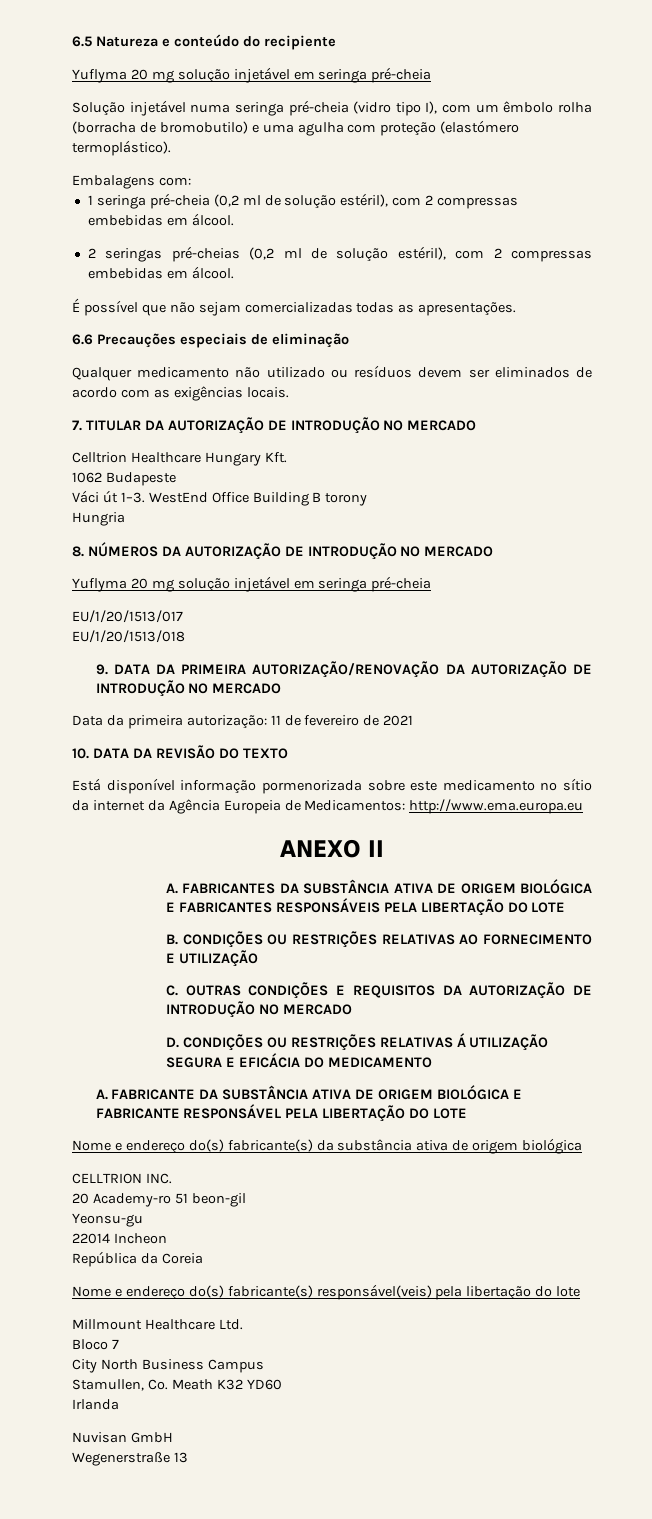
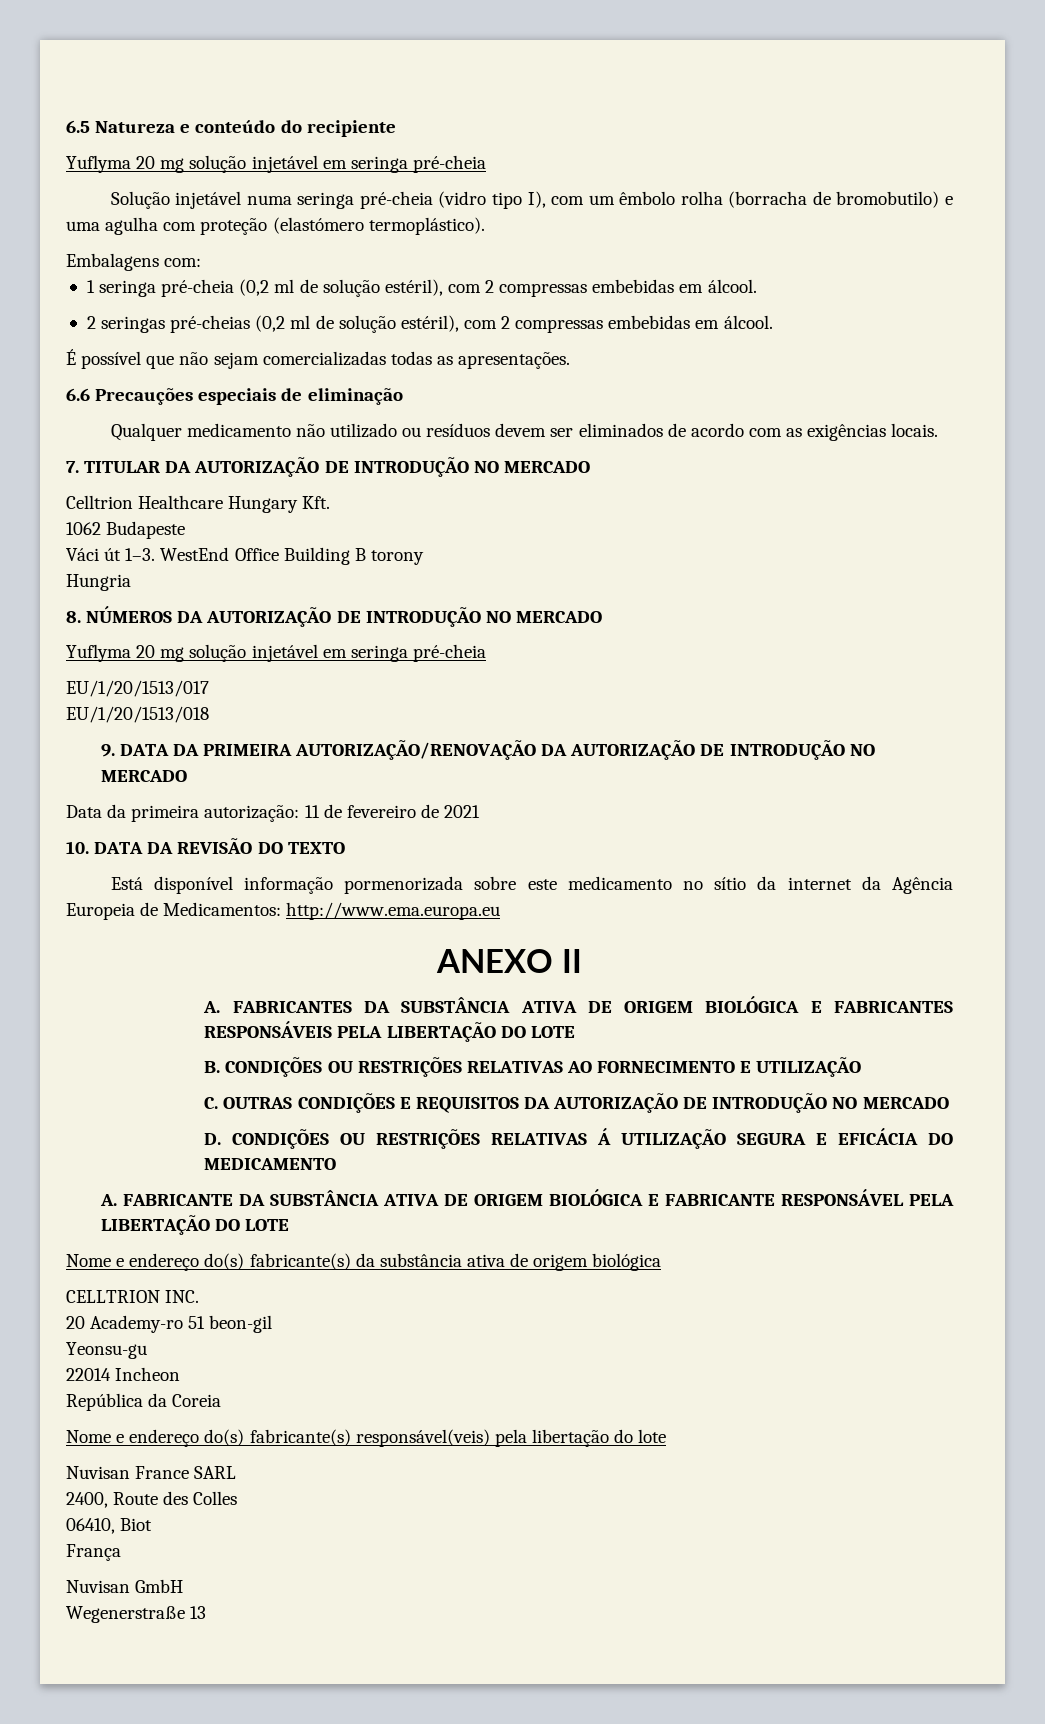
[72,1319,243,1330] [72,1339,119,1350] [72,1359,264,1373] [72,1379,282,1391] [72,1399,119,1410] Millmount Healthcare Ltd. // Bloco 7 // City North Business Campus // Stamullen, Co. Meath K32 YD60 // Irlanda -> [66,1466,237,1479] [66,1491,238,1508] [66,1518,153,1534] [66,1544,121,1561] Nuvisan France SARL // 2400, Route des Colles // 06410, Biot // França

